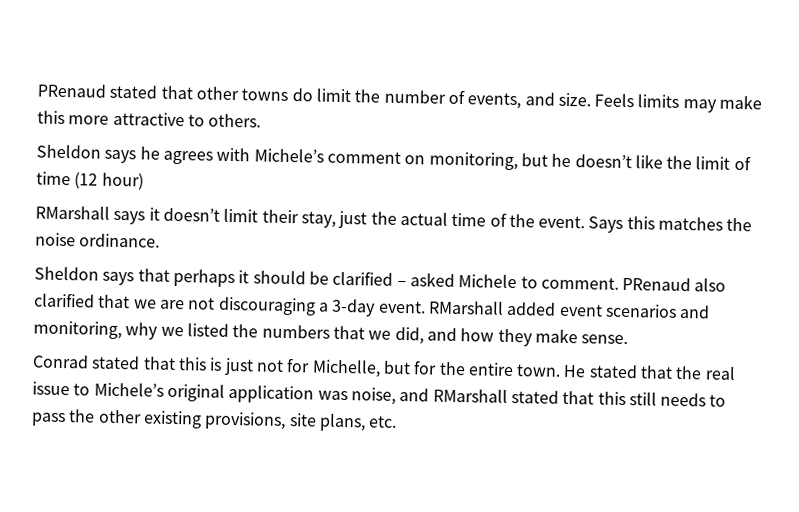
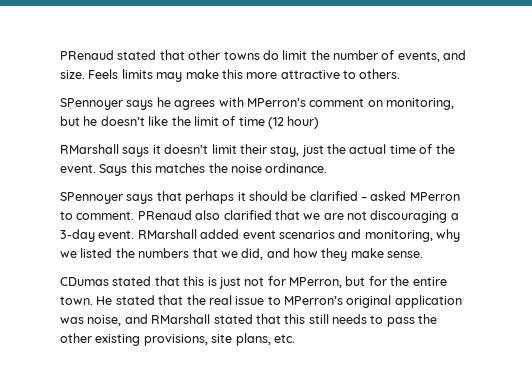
[36,144,101,159] Sheldon -> [60,98,123,110] SPennoyer
[253,148,324,163] Michele’s -> [246,98,306,107] MPerron’s
[34,266,99,281] Sheldon -> [60,192,123,204] SPennoyer
[458,274,518,289] Michele -> [409,192,460,201] MPerron
[32,354,89,369] Conrad -> [60,277,109,286] CDumas
[311,359,381,378] Michelle, -> [289,277,342,288] MPerron,
[93,382,164,397] Michele’s -> [284,296,343,305] MPerron’s

